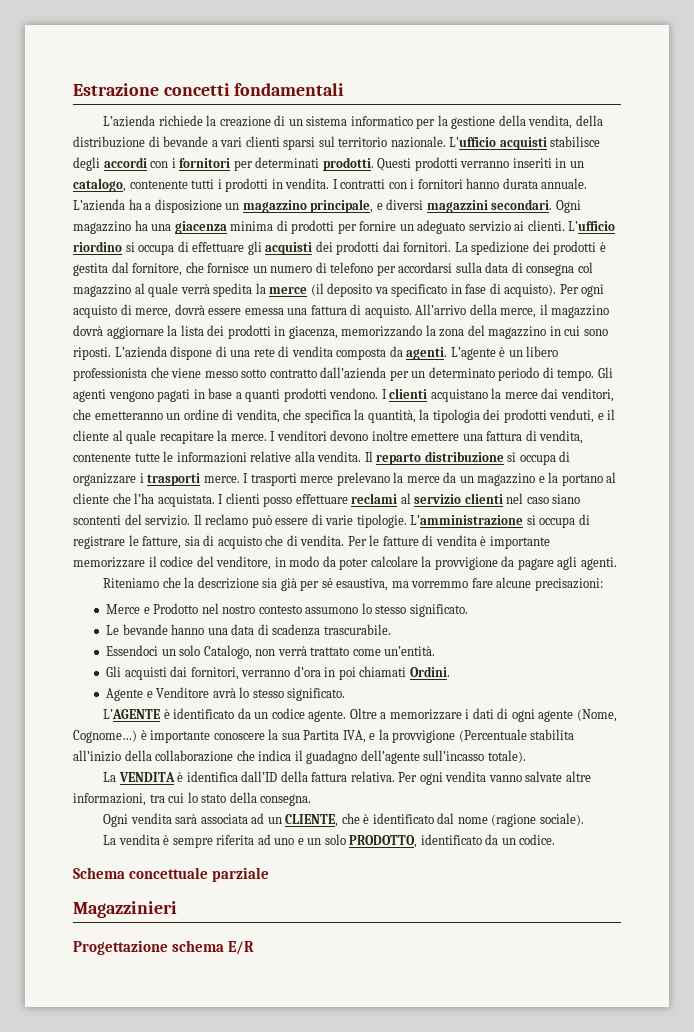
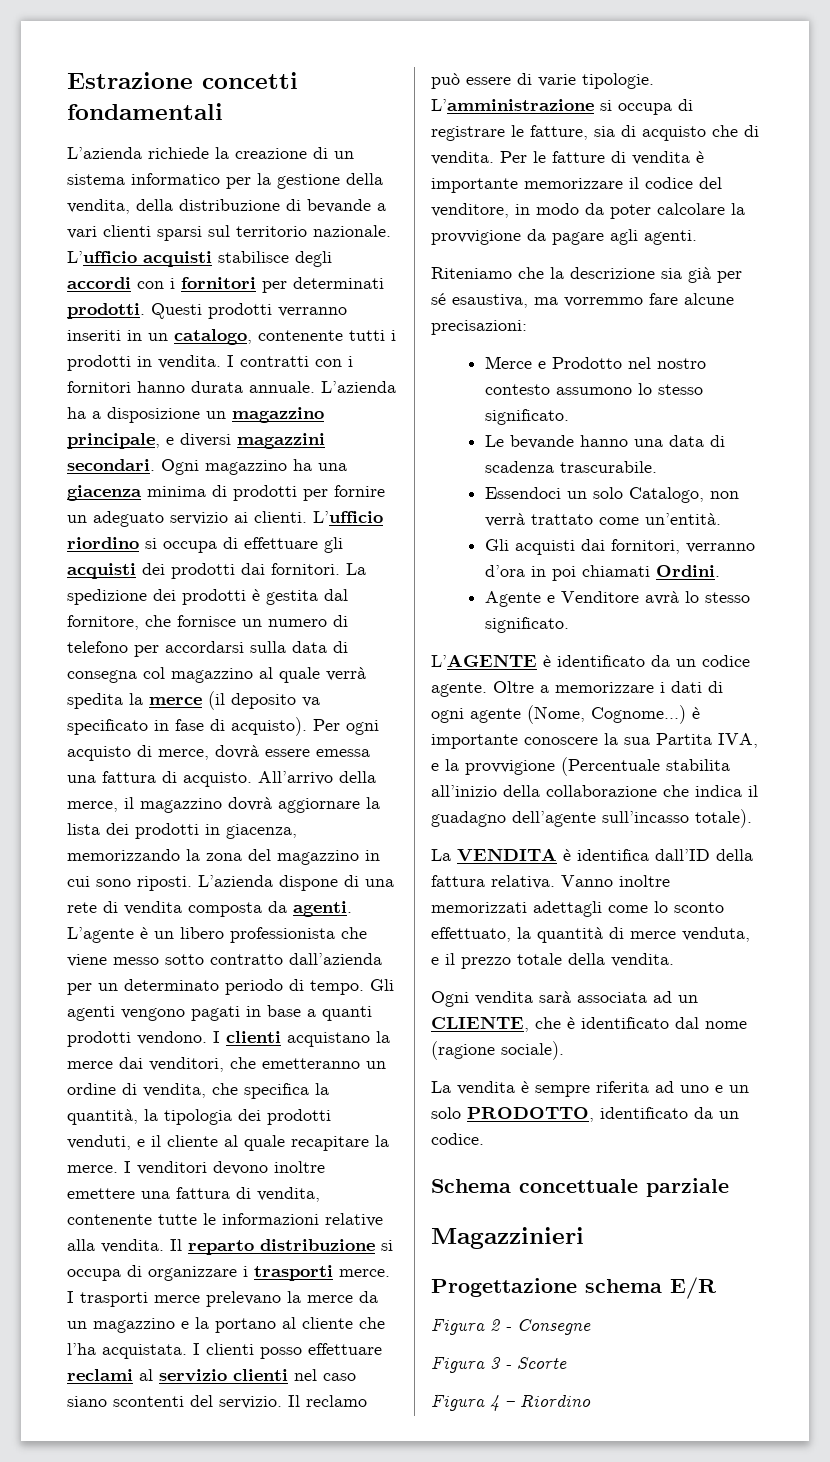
[398,771,591,785] [73,792,312,806] Per ogni vendita vanno salvate altre informazioni, tra cui lo stato della consegna. -> [561,875,670,887] [431,901,724,917] [431,927,750,943] [431,953,674,969] Vanno inoltre memorizzati adettagli come lo sconto effettuato, la quantità di merce venduta, e il prezzo totale della vendita.
(255, 948) none -> [431,1318,591,1335] [431,1356,567,1373] [431,1394,591,1411] // Figura 2 - Consegne // Figura 3 - Scorte // Figura 4 – Riordino

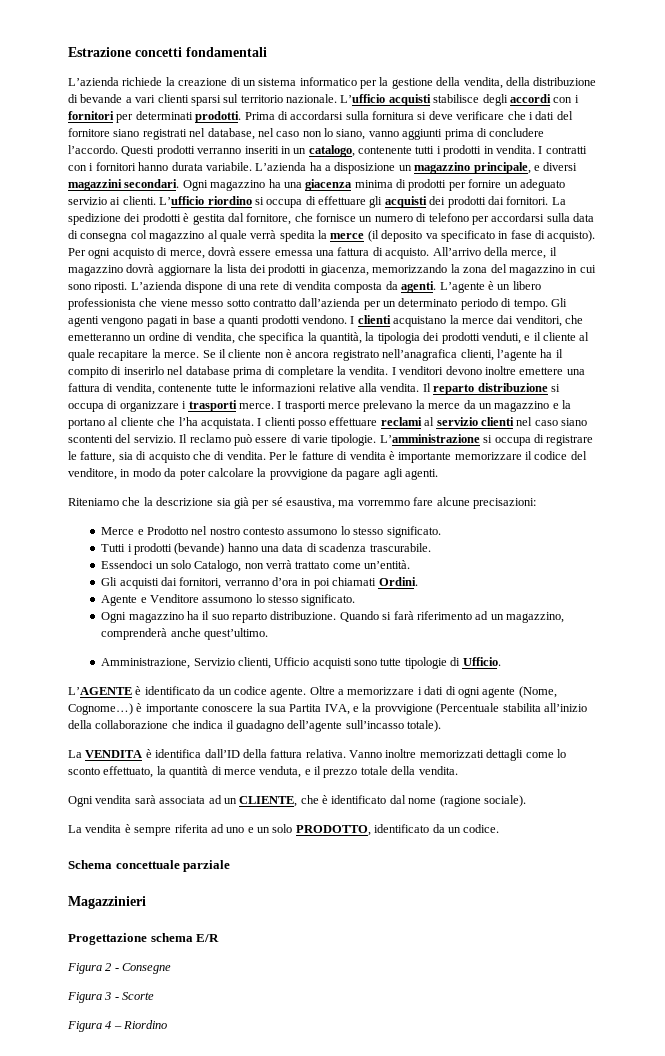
(145, 311) none -> [244,111,573,120] [68,128,545,140] [68,145,118,154] Prima di accordarsi sulla fornitura si deve verificare che i dati del fornitore siano registrati nel database, nel caso non lo siano, vanno aggiunti prima di concludere l’accordo.
[249,381,315,393] annuale. -> [205,162,252,171] variabile.
(118, 1169) none -> [202,349,563,361] [68,366,389,378] Se il cliente non è ancora registrato nell’anagrafica clienti, l’agente ha il compito di inserirlo nel database prima di completare la vendita.
[484,435,574,449] Le bevande -> [101,543,225,555] Tutti i prodotti (bevande)
[644,591,750,605] [484,617,569,633] avrà lo stesso significato. -> [202,594,356,606] [101,611,564,623] [101,628,268,640] [101,657,501,669] assumono lo stesso significato. // Ogni magazzino ha il suo reparto distribuzione. Quando si farà riferimento ad un magazzino, comprenderà anche quest’ultimo. // Amministrazione, Servizio clienti, Ufficio acquisti sono tutte tipologie di Ufficio.
[533,901,602,917] adettagli -> [486,749,524,761] dettagli

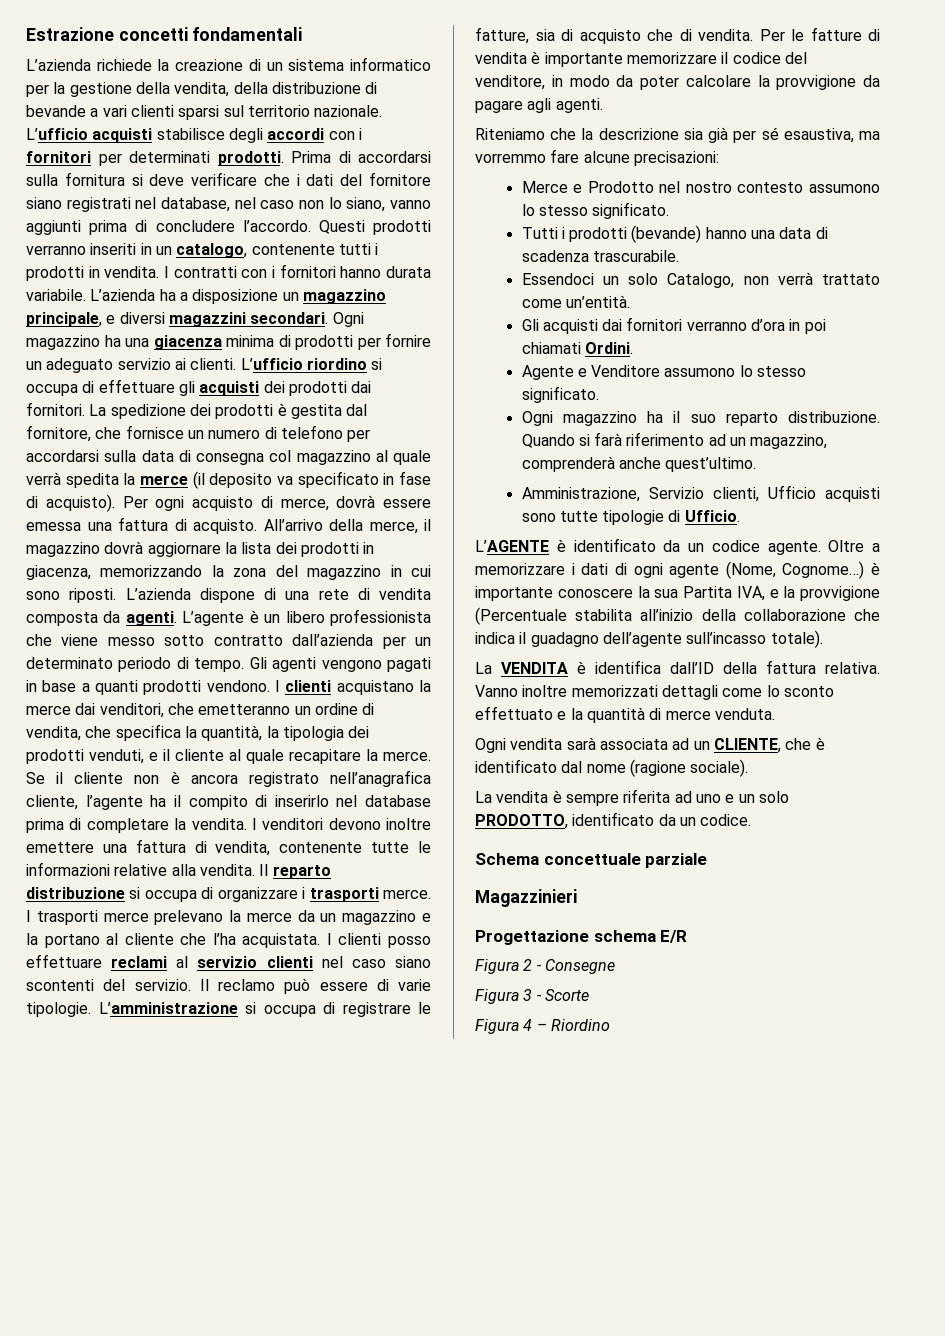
[460,349,494,361] clienti, -> [26,795,78,810] cliente,
[179,577,222,589] fornitori, -> [626,317,683,331] fornitori
[103,766,154,778] effettuato, -> [475,706,567,720] effettuato e
[259,766,458,778] venduta, e il prezzo totale della vendita. -> [714,708,775,720] venduta.

